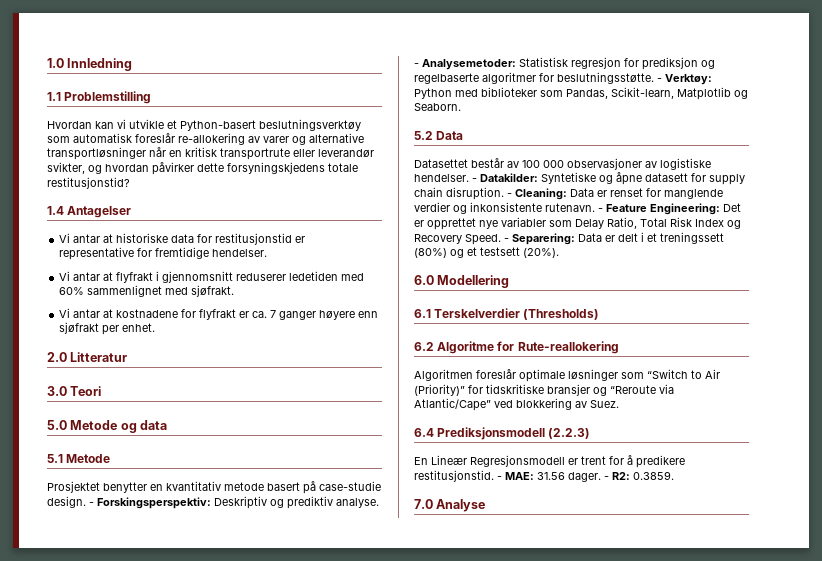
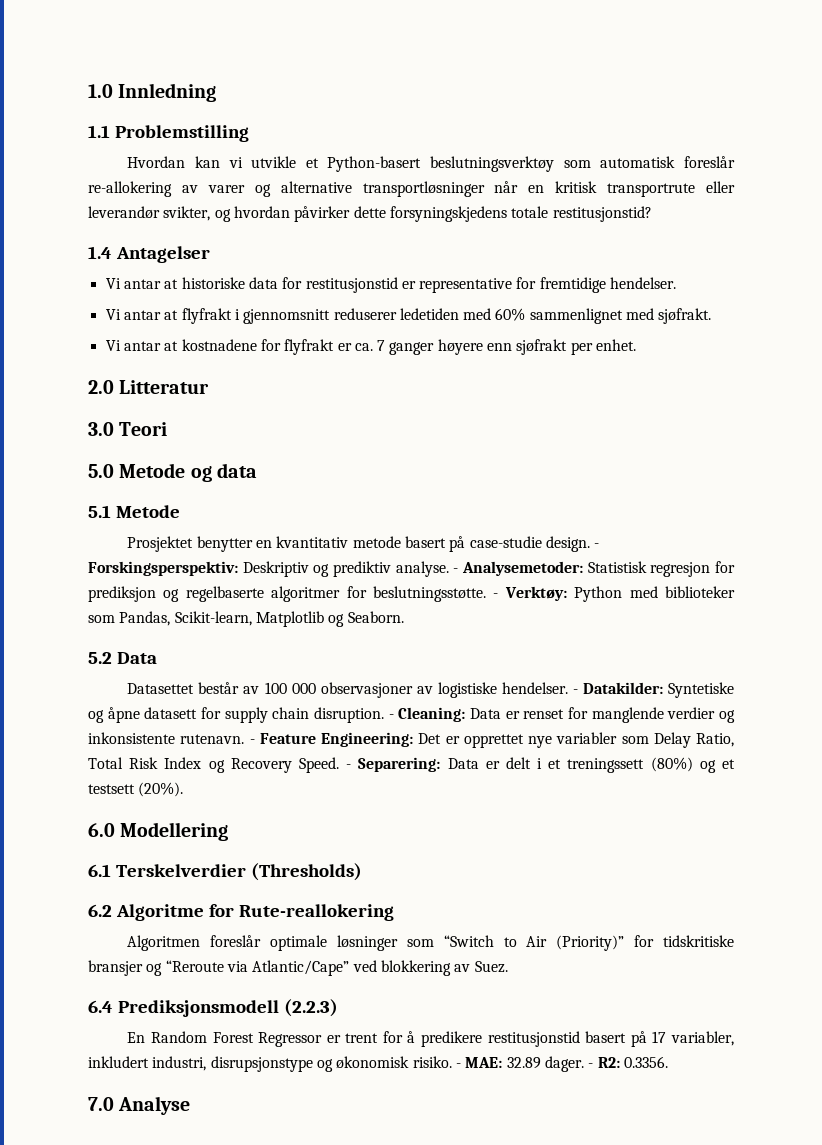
[431,455,565,467] Lineær Regresjonsmodell -> [150,1031,323,1047] Random Forest Regressor
[414,470,494,482] restitusjonstid. -> [487,1031,734,1047] [88,1056,452,1072] restitusjonstid basert på 17 variabler, inkludert industri, disrupsjonstype og økonomisk risiko.
[537,472,565,480] 31.56 -> [506,1057,541,1069] 32.89
[633,471,674,480] 0.3859. -> [623,1056,668,1068] 0.3356.

